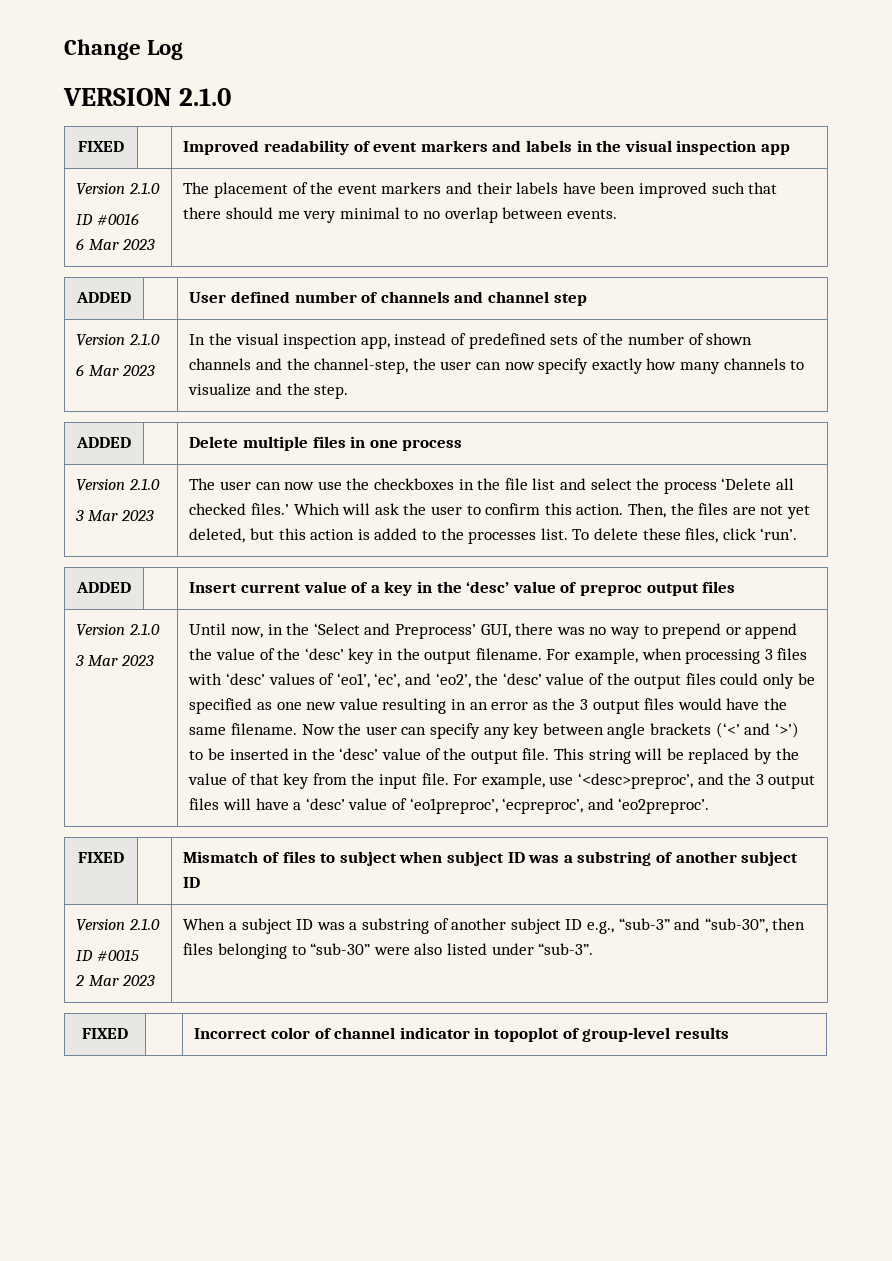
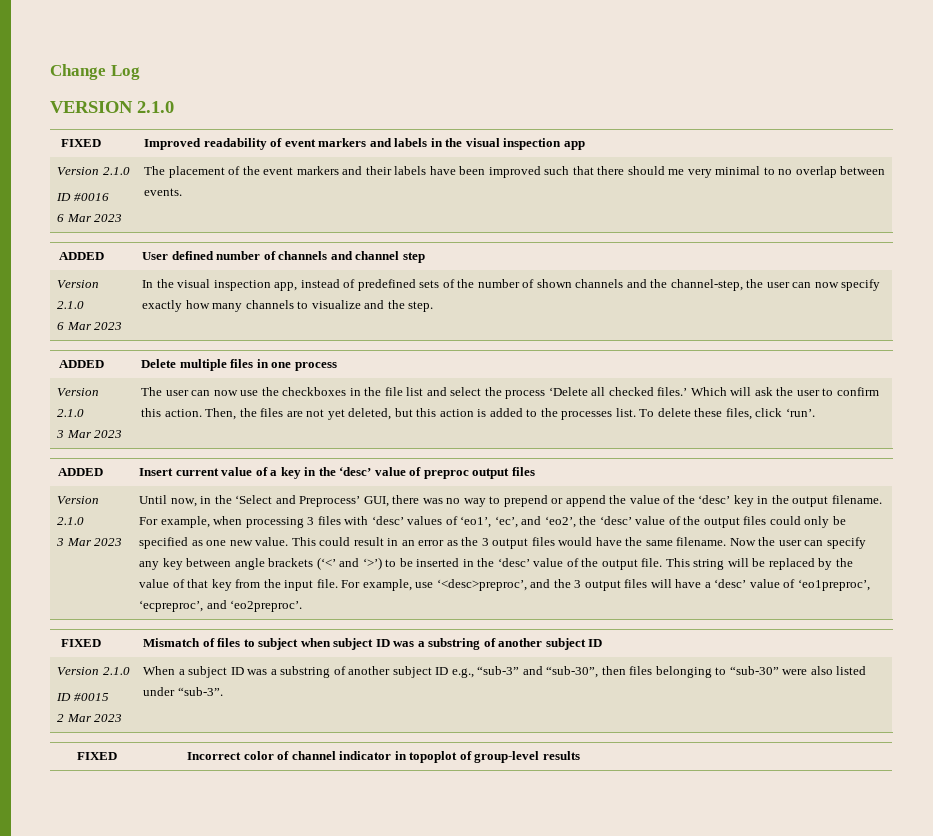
[338,698,447,714] value resulting -> [255,537,384,546] value. This could result

